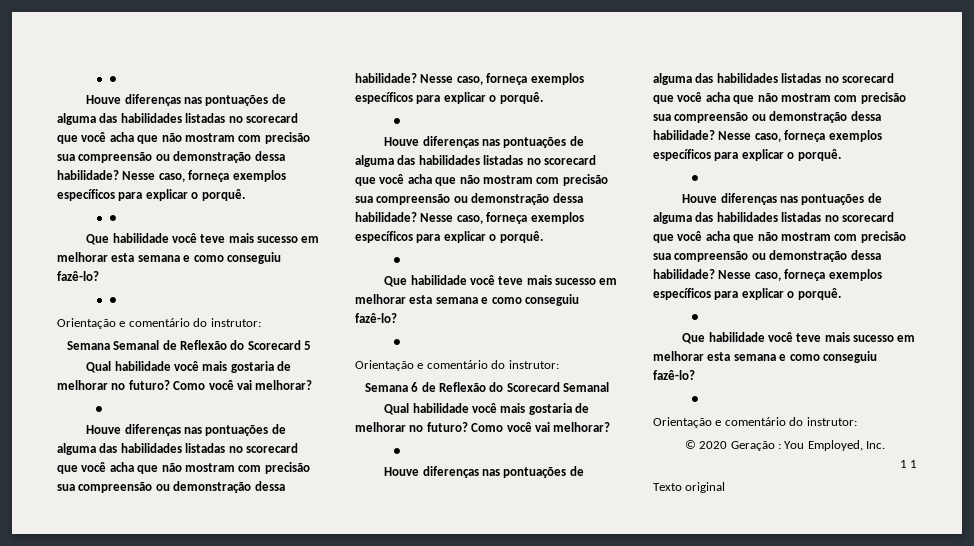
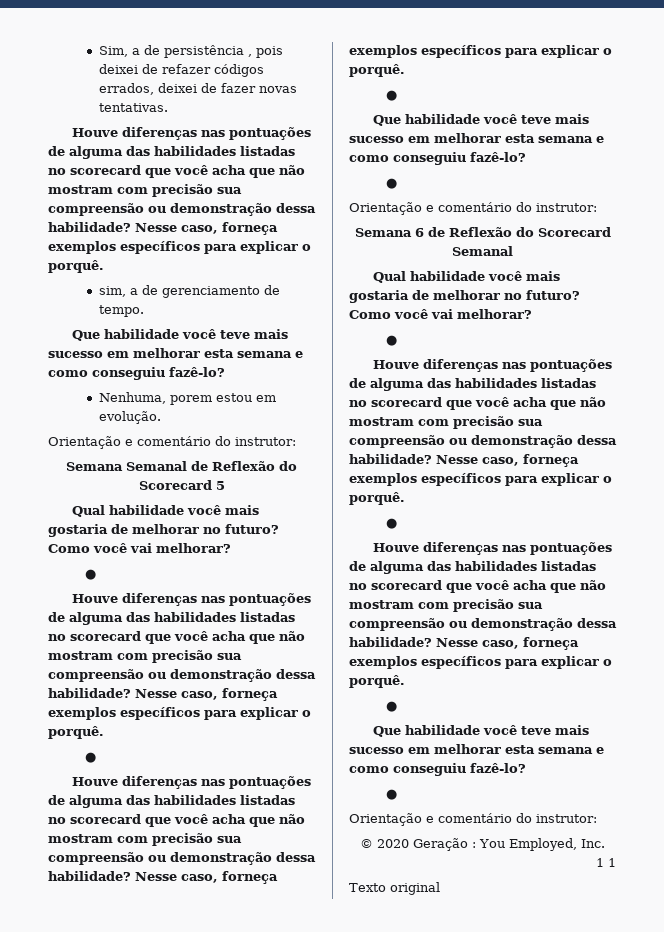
[108,76,117,83] ● -> [98,45,283,58] [98,64,264,77] [98,83,297,95] [98,103,168,112] Sim, a de persistência , pois deixei de refazer códigos errados, deixei de fazer novas tentativas.
[108,215,117,222] ● -> [98,285,280,298] [98,305,144,317] sim, a de gerenciamento de tempo.
[108,297,117,304] ● -> [98,392,276,405] [98,411,161,424] Nenhuma, porem estou em evolução.

